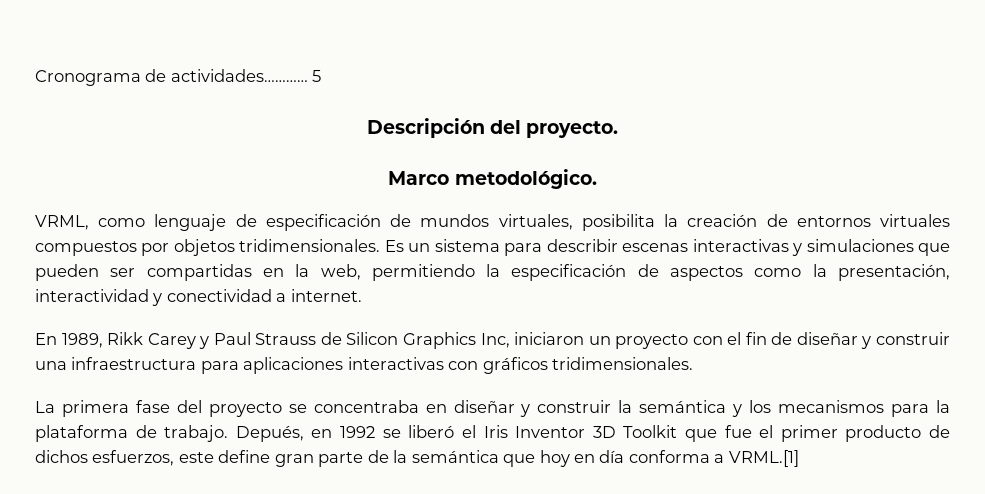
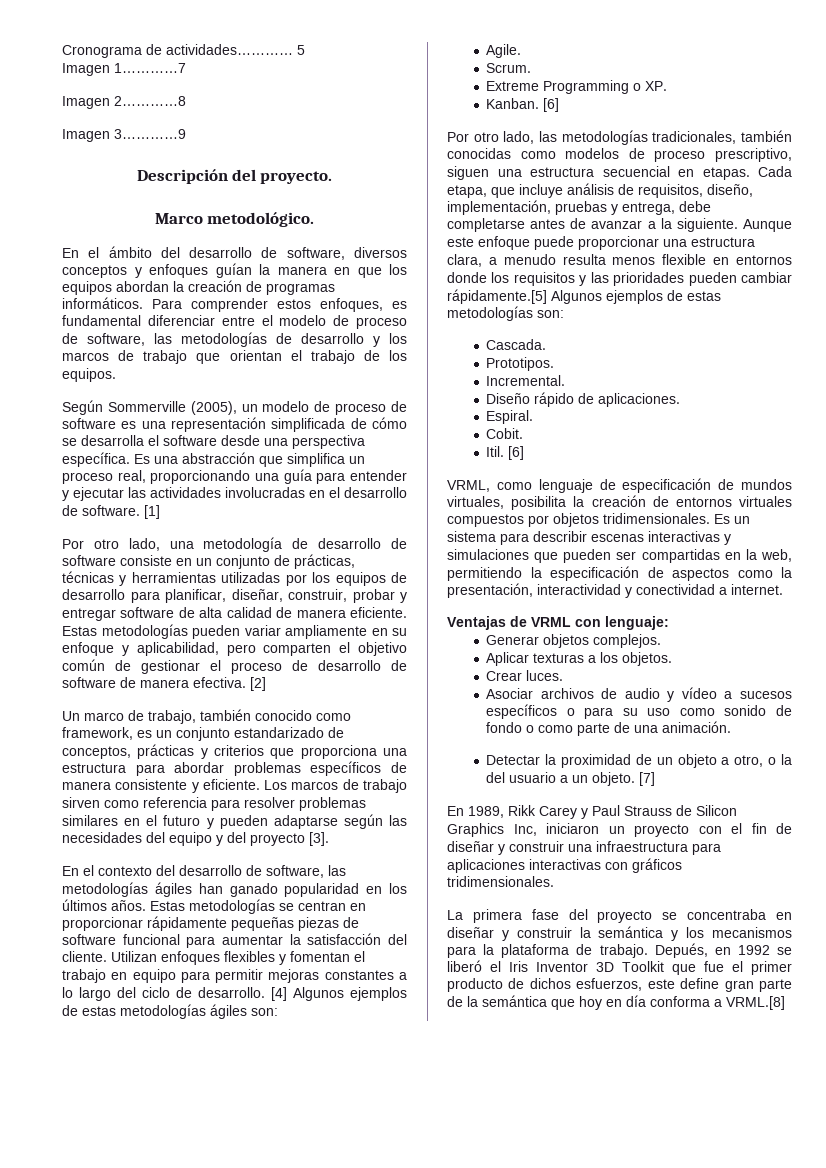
(322, 76) none -> [62,63,186,76] [62,96,186,109] [62,129,186,142] // Imagen 1…………7 // Imagen 2…………8 // Imagen 3…………9
(597, 179) none -> [62,246,407,260] [62,263,407,278] [62,280,335,295] [62,297,407,312] [62,315,407,329] [62,332,407,347] [62,350,407,364] [62,368,116,382] [62,400,407,415] [62,417,407,432] [62,435,365,449] [62,452,365,467] [62,469,407,484] [62,487,407,501] [62,505,160,519] [62,537,407,552] [62,554,355,569] [62,571,407,586] [62,589,407,603] [62,607,407,621] [62,624,407,639] [62,642,407,656] [62,659,407,674] [62,677,266,691] [62,709,351,724] [62,727,344,741] [62,744,407,759] [62,761,407,776] [62,779,407,793] [62,797,366,811] [62,814,407,829] [62,832,329,846] [62,865,346,878] [62,882,407,897] [62,899,366,914] [62,916,359,931] [62,933,407,948] [62,951,365,965] [62,969,407,983] [62,987,407,1001] [62,1004,278,1019] [486,44,522,58] [486,63,532,73] [486,80,668,94] [486,98,560,112] [447,130,792,145] [447,148,792,162] [447,166,792,180] [447,183,753,198] [447,200,711,215] [447,218,792,232] [447,236,755,250] [447,254,792,267] [447,272,792,286] [447,289,721,304] [447,306,564,321] [486,339,547,350] [486,357,555,371] [486,375,566,386] [486,392,681,407] [486,410,534,424] [486,428,524,439] [486,446,525,460] // En el ámbito del desarrollo de software, diversos conceptos y enfoques guían la manera en que los equipos abordan la creación de programas informáticos. Para comprender estos enfoques, es fundamental diferenciar entre el modelo de proceso de software, las metodologías de desarrollo y los marcos de trabajo que orientan el trabajo de los equipos. // Según Sommerville (2005), un modelo de proceso de software es una representación simplificada de cómo se desarrolla el software desde una perspectiva específica. Es una abstracción que simplifica un proceso real, proporcionando una guía para entender y ejecutar las actividades involucradas en el desarrollo de software. [1] // Por otro lado, una metodología de desarrollo de software consiste en un conjunto de prácticas, técnicas y herramientas utilizadas por los equipos de desarrollo para planificar, diseñar, construir, probar y entregar software de alta calidad de manera eficiente. Estas metodologías pueden variar ampliamente en su enfoque y aplicabilidad, pero comparten el objetivo común de gestionar el proceso de desarrollo de software de manera efectiva. [2] // Un marco de trabajo, también conocido como framework, es un conjunto estandarizado de conceptos, prácticas y criterios que proporciona una estructura para abordar problemas específicos de manera consistente y eficiente. Los marcos de trabajo sirven como referencia para resolver problemas similares en el futuro y pueden adaptarse según las necesidades del equipo y del proyecto [3]. // En el contexto del desarrollo de software, las metodologías ágiles han ganado popularidad en los últimos años. Estas metodologías se centran en proporcionar rápidamente pequeñas piezas de software funcional para aumentar la satisfacción del cliente. Utilizan enfoques flexibles y fomentan el trabajo en equipo para permitir mejoras constantes a lo largo del ciclo de desarrollo. [4] Algunos ejemplos de estas metodologías ágiles son: // Agile. // Scrum. // Extreme Programming o XP. // Kanban. [6] // Por otro lado, las metodologías tradicionales, también conocidas como modelos de proceso prescriptivo, siguen una estructura secuencial en etapas. Cada etapa, que incluye análisis de requisitos, diseño, implementación, pruebas y entrega, debe completarse antes de avanzar a la siguiente. Aunque este enfoque puede proporcionar una estructura clara, a menudo resulta menos flexible en entornos donde los requisitos y las prioridades pueden cambiar rápidamente.[5] Algunos ejemplos de estas metodologías son: // Cascada. // Prototipos. // Incremental. // Diseño rápido de aplicaciones. // Espiral. // Cobit. // Itil. [6]
(362, 295) none -> [447,616,669,630] [486,634,662,648] [486,652,673,666] [486,670,564,681] [486,687,792,702] [486,704,792,719] [486,721,732,736] [486,754,792,768] [486,772,656,786] // Ventajas de VRML con lenguaje: // Generar objetos complejos. // Aplicar texturas a los objetos. // Crear luces. // Asociar archivos de audio y vídeo a sucesos específicos o para su uso como sonido de fondo o como parte de una animación. // Detectar la proximidad de un objeto a otro, o la del usuario a un objeto. [7]
[728,450,799,467] VRML.[1] -> [726,996,785,1010] VRML.[8]

